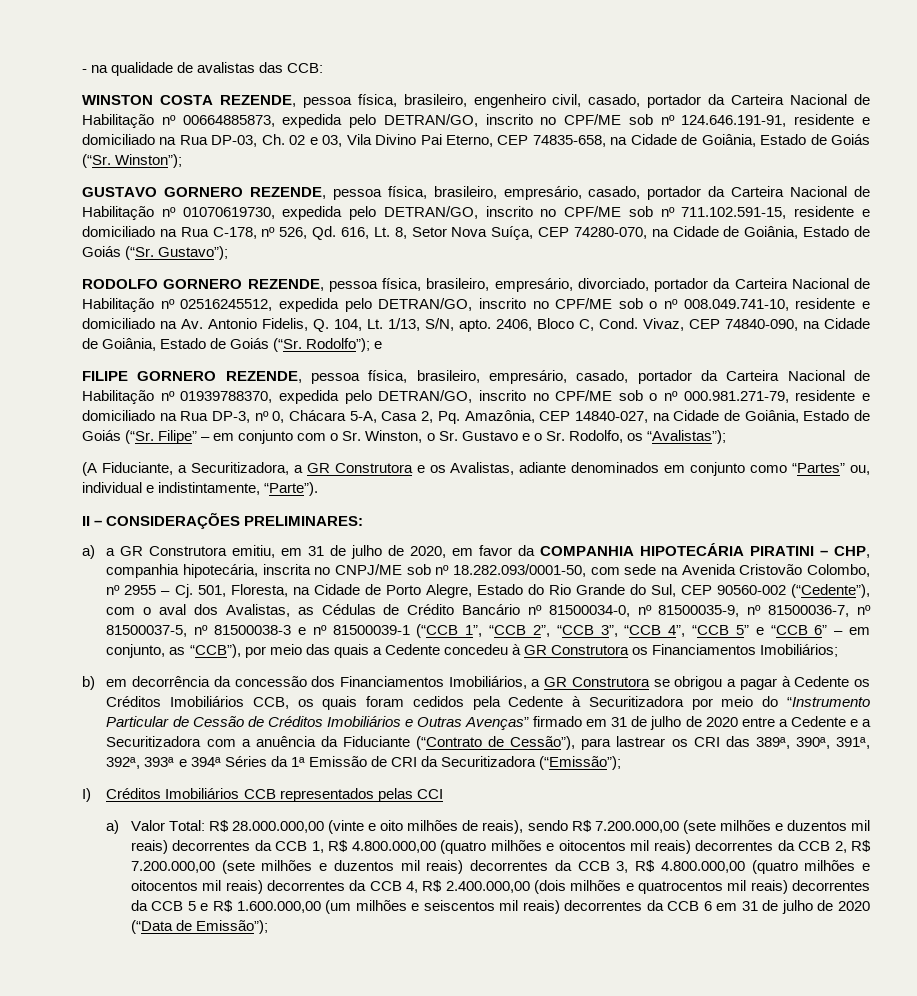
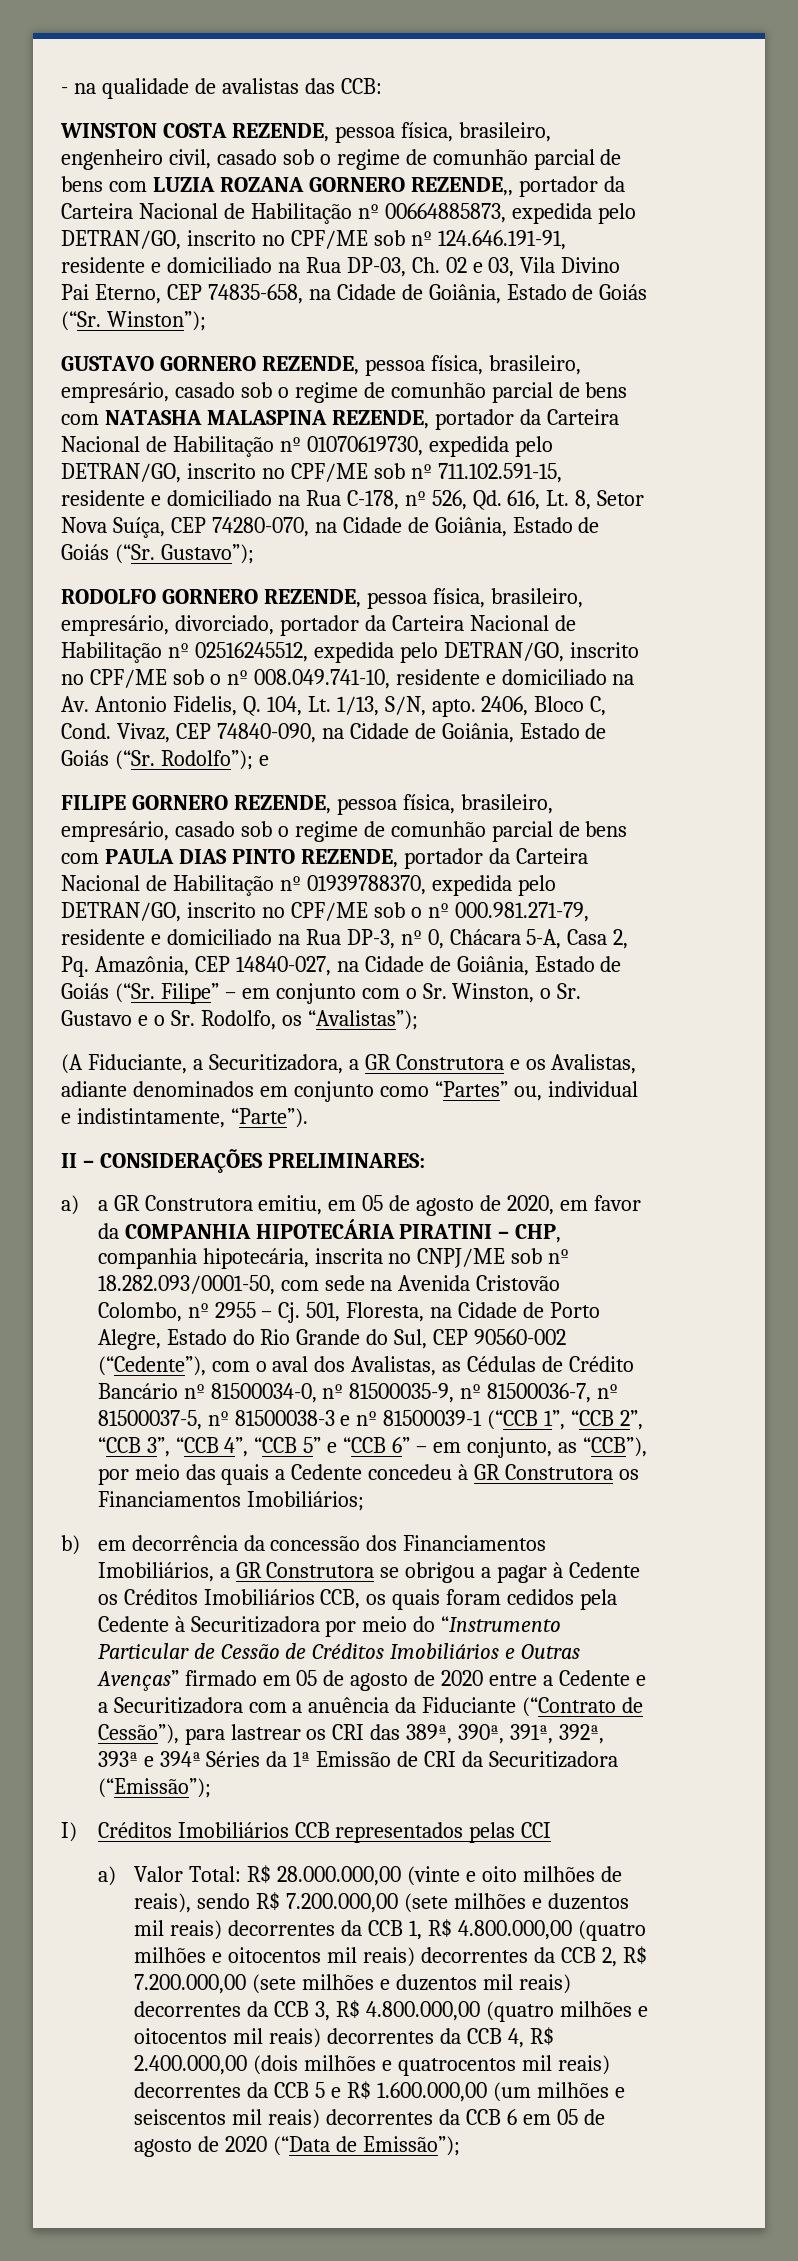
[588,94,641,107] casado, -> [216,149,622,170] [61,176,513,196] casado sob o regime de comunhão parcial de bens com LUZIA ROZANA GORNERO REZENDE,,
[588,186,641,199] casado, -> [174,382,628,403] [61,410,429,429] casado sob o regime de comunhão parcial de bens com NATASHA MALASPINA REZENDE,
[576,370,629,383] casado, -> [174,821,628,842] [61,849,398,868] casado sob o regime de comunhão parcial de bens com PAULA DIAS PINTO REZENDE,
[308,545,383,559] 31 de julho -> [362,1195,475,1216] 05 de agosto
[611,716,682,730] 31 de julho -> [296,1670,409,1691] 05 de agosto
[741,900,813,914] 31 de julho -> [556,2109,605,2125] [134,2139,193,2157] 05 de agosto

